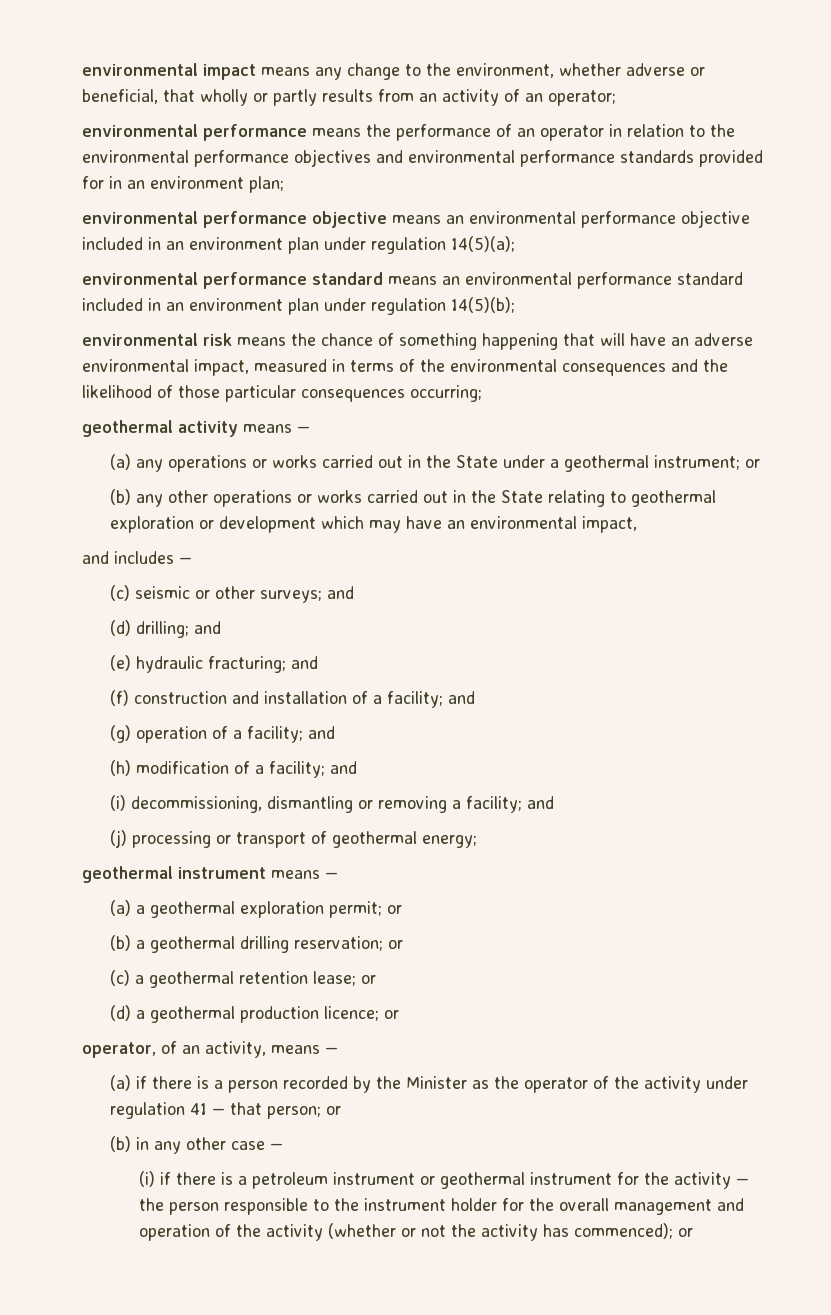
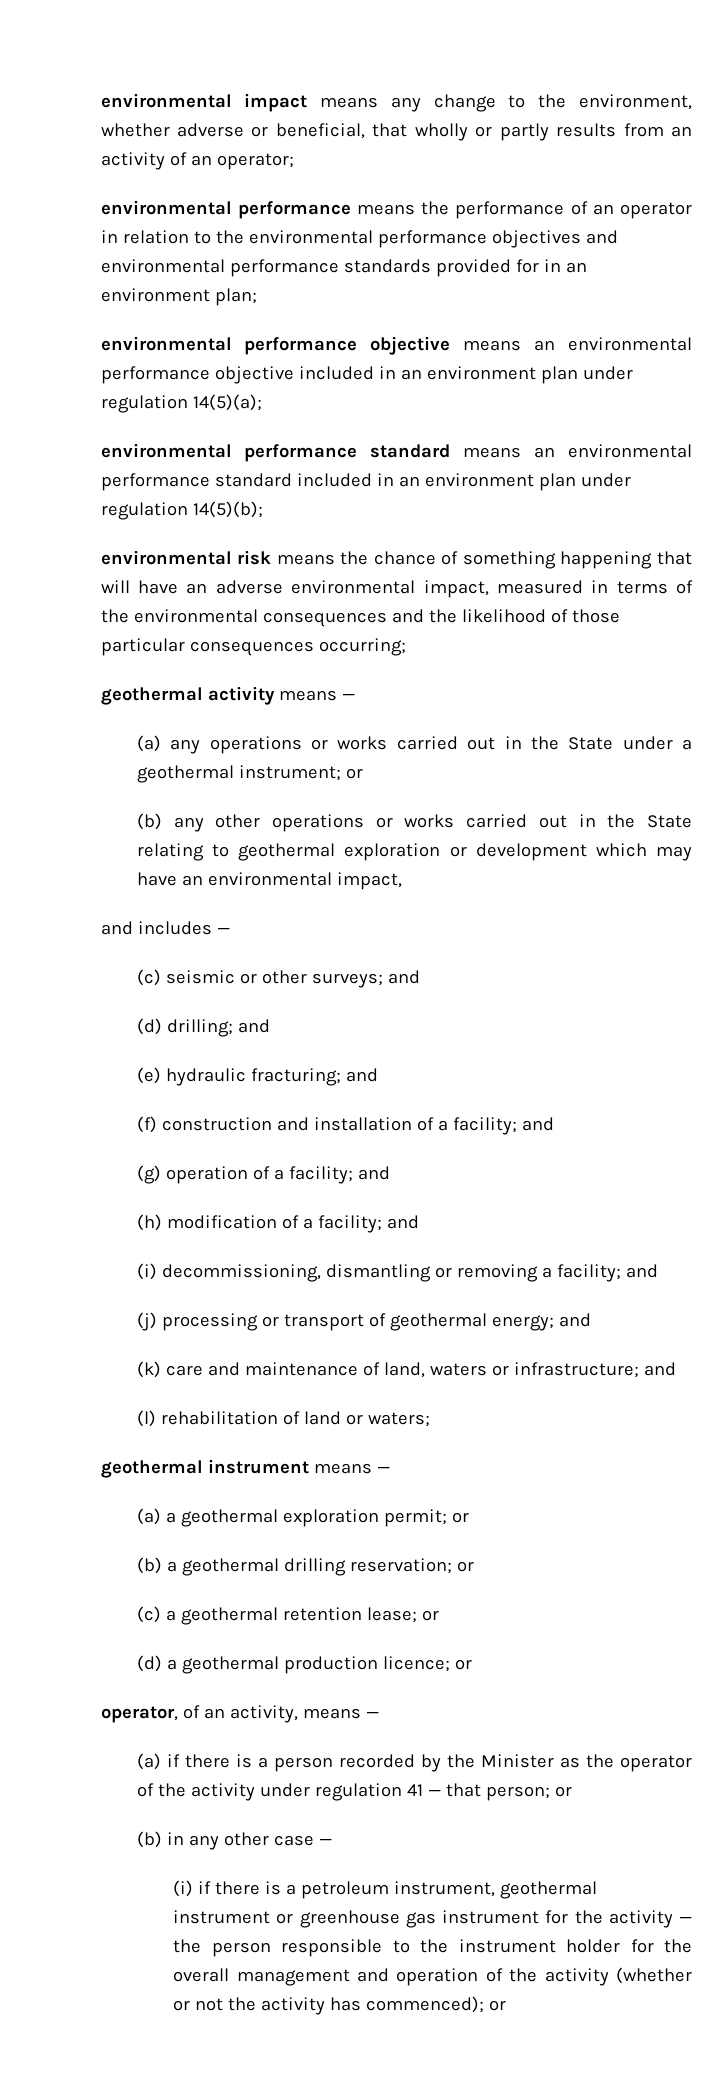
(478, 841) none -> [558,1313,591,1327] [136,1361,676,1378] [136,1410,430,1427] and // (k) care and maintenance of land, waters or infrastructure; and // (l) rehabilitation of land or waters;
[333,1172,526,1189] instrument or geothermal -> [394,1881,598,1899] [173,1910,436,1928] instrument, geothermal instrument or greenhouse gas

